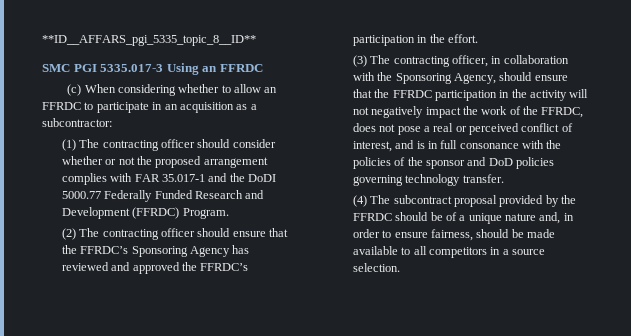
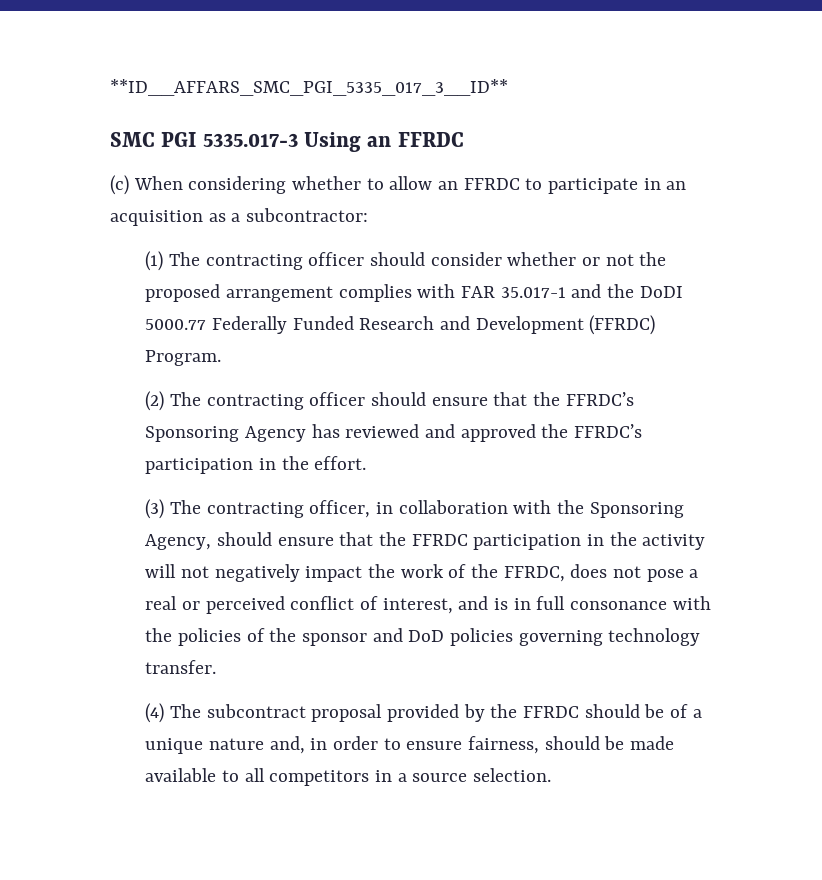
[42,35,256,46] **ID__AFFARS_pgi_5335_topic_8__ID** -> [110,79,508,96] **ID__AFFARS_SMC_PGI_5335_017_3__ID**

